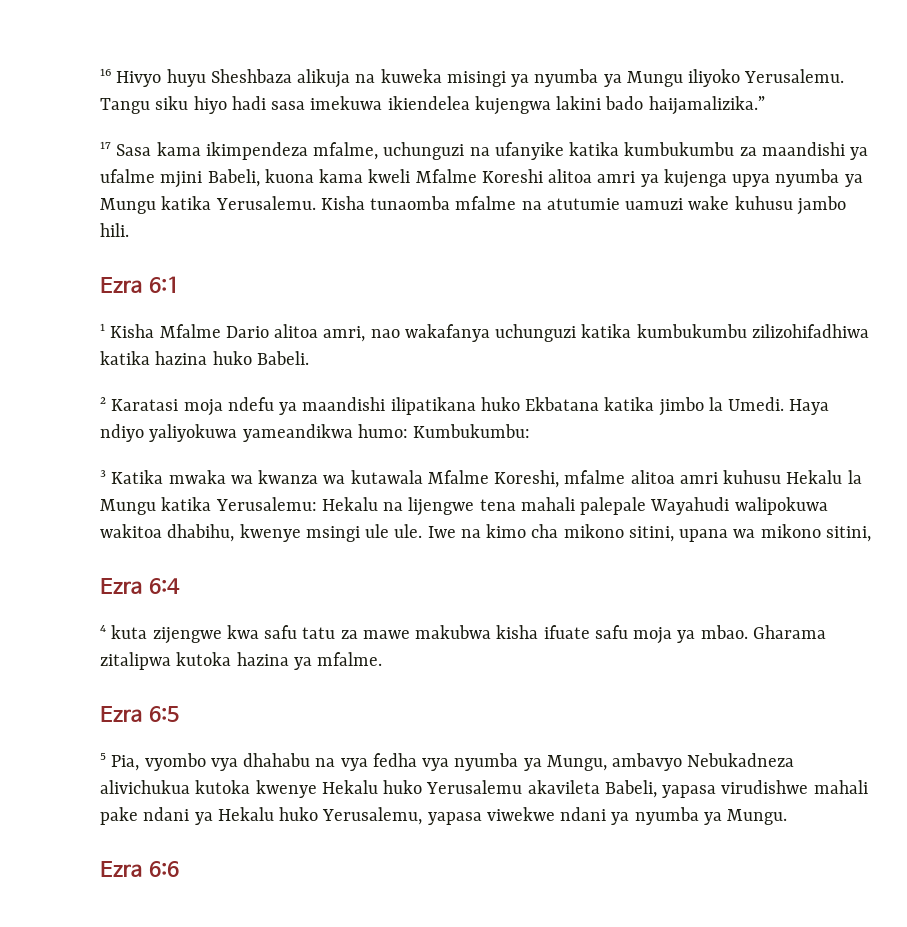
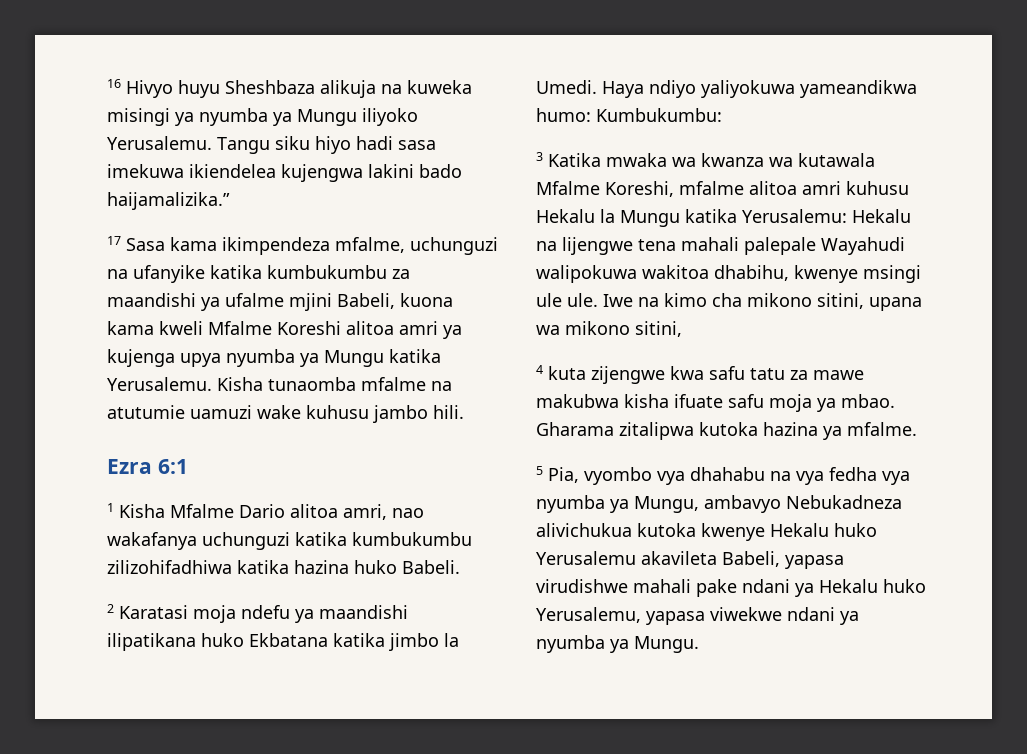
[100,578,180,594] // Ezra 6:4 -> (682, 329) none
[100,706,179,722] // Ezra 6:5 -> (917, 429) none
[100,861,179,877] // Ezra 6:6 -> (699, 644) none

